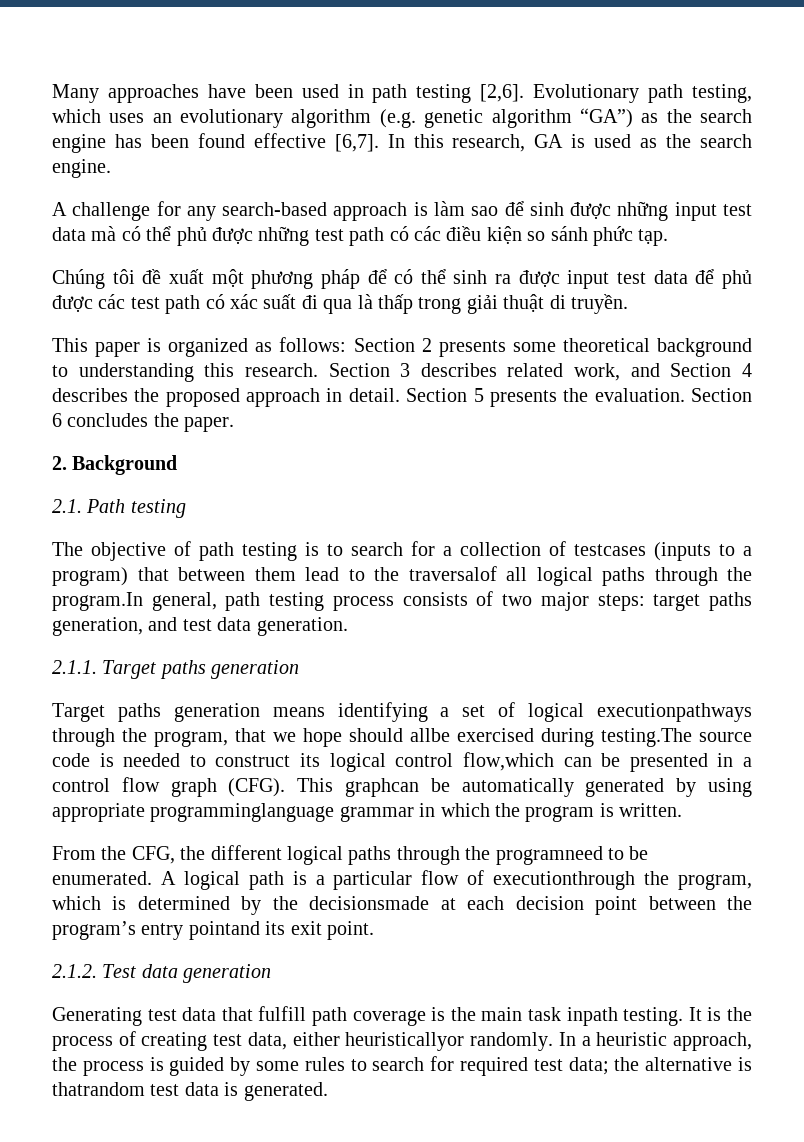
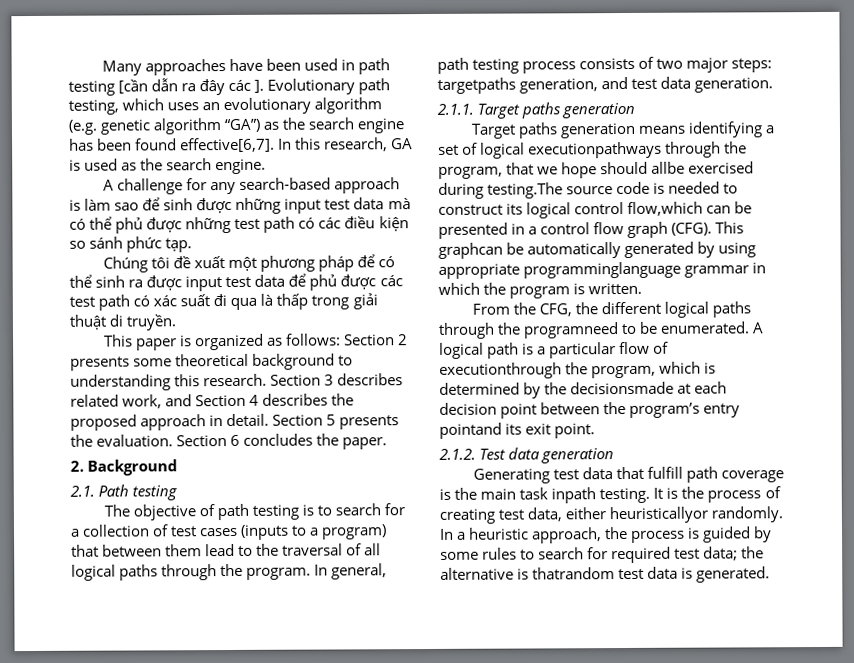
[480,84,525,102] [2,6]. -> [118,78,265,96] [cần dẫn ra đây các ].
[253,133,379,152] effective [6,7]. -> [180,137,276,153] effective[6,7].
[574,544,646,556] testcases -> [170,526,239,537] test cases
[408,566,497,581] traversalof -> [282,543,363,556] traversal of
[52,592,143,611] program.In -> [246,564,329,580] program. In
[653,592,753,611] target paths -> [437,77,516,94] targetpaths

